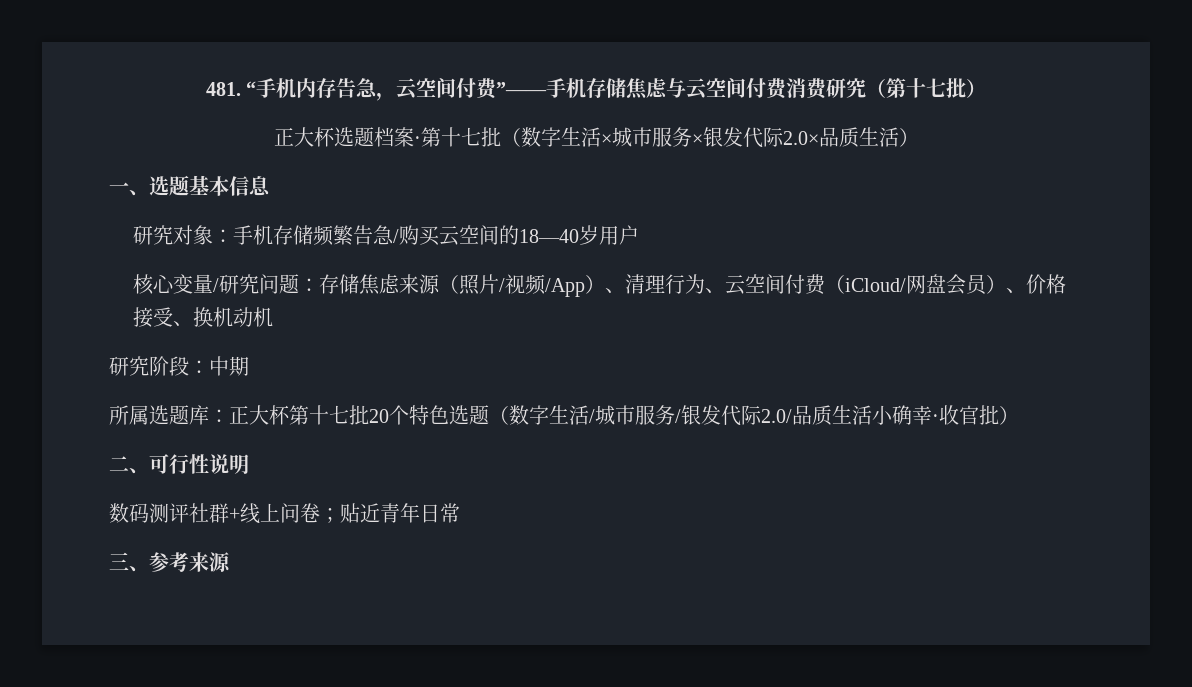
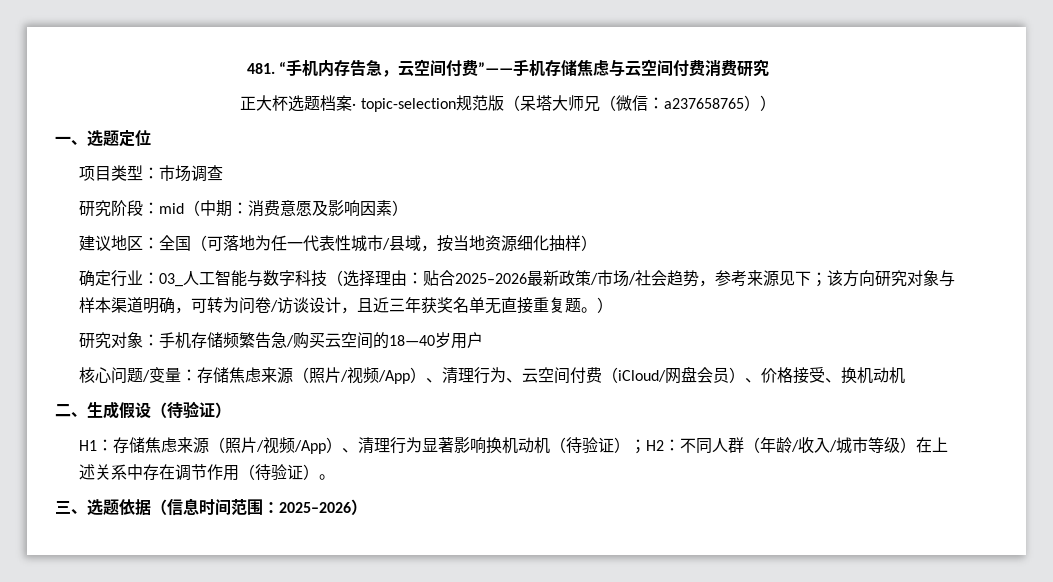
[866,78,987,98] （第十七批） -> (770, 68) none
[420,127,919,148] [109,175,271,196] 第十七批（数字生活×城市服务×银发代际2.0×品质生活） // 一、选题基本信息 -> [360,95,776,112] [55,130,151,147] [78,165,223,182] [78,200,408,217] [78,235,597,252] [78,270,955,287] [78,297,613,314] topic-selection规范版（呆塔大师兄（微信：a237658765）） // 一、选题定位 // 项目类型：市场调查 // 研究阶段：mid（中期：消费意愿及影响因素） // 建议地区：全国（可落地为任一代表性城市/县域，按当地资源细化抽样） // 确定行业：03_人工智能与数字科技（选择理由：贴合2025–2026最新政策/市场/社会趋势，参考来源见下；该方向研究对象与样本渠道明确，可转为问卷/访谈设计，且近三年获奖名单无直接重复题。）
[173,274,300,294] 变量/研究问题 -> [110,367,181,384] 问题/变量
[109,356,249,376] [109,405,1019,426] [109,454,249,474] [109,503,460,524] [109,552,231,572] 研究阶段：中期 // 所属选题库：正大杯第十七批20个特色选题（数字生活/城市服务/银发代际2.0/品质生活小确幸·收官批） // 二、可行性说明 // 数码测评社群+线上问卷；贴近青年日常 // 三、参考来源 -> [55,401,231,419] [78,437,948,454] [78,464,335,481] [55,498,367,516] 二、生成假设（待验证） // H1：存储焦虑来源（照片/视频/App）、清理行为显著影响换机动机（待验证）；H2：不同人群（年龄/收入/城市等级）在上述关系中存在调节作用（待验证）。 // 三、选题依据（信息时间范围：2025–2026）

